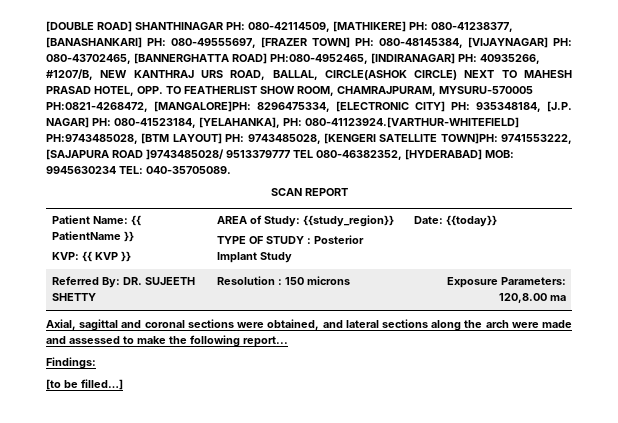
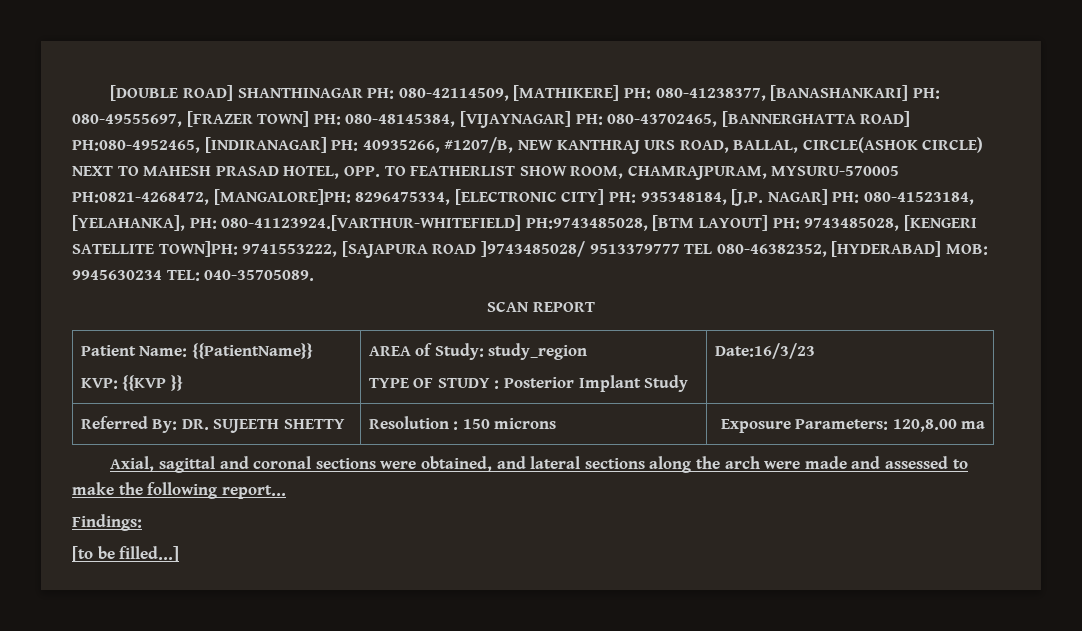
[130,215,141,226] [51,231,134,242] {{ PatientName }} -> [191,343,313,359] {{PatientName}}
[81,251,118,262] {{ KVP -> [122,375,167,391] {{KVP
[302,215,394,227] {{study_region}} -> [488,343,588,360] study_region
[413,215,497,227] Date: {{today}} -> [714,343,815,359] Date:16/3/23

